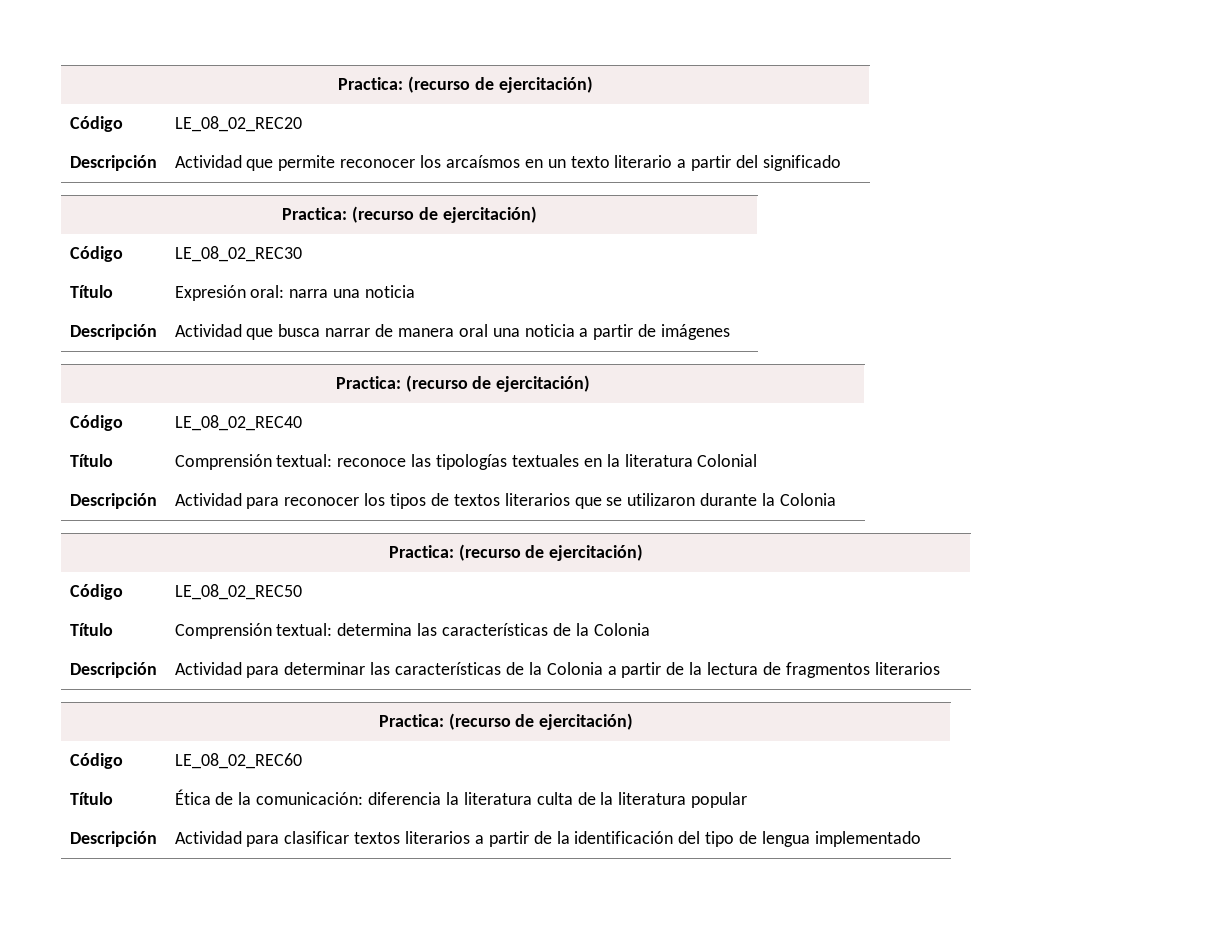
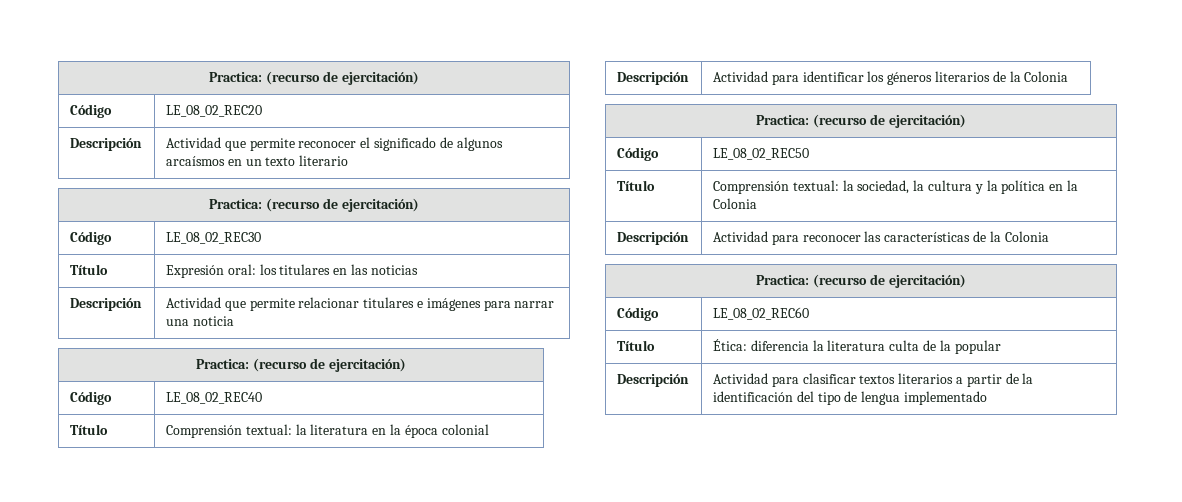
[420,155,442,168] los -> [360,137,503,151] el significado de algunos
[677,155,841,171] a partir del significado -> (349, 160) none
[289,285,416,298] [69,324,157,340] [174,324,730,340] narra una noticia // Descripción | Actividad que busca narrar de manera oral una noticia a partir de imágenes -> [259,264,418,275] [70,298,143,311] [166,297,555,311] [166,316,234,326] los titulares en las noticias // Descripción | Actividad que permite relacionar titulares e imágenes para narrar una noticia
[337,454,758,470] [69,493,157,509] [174,493,758,509] reconoce las tipologías textuales en la literatura Colonial // Descripción | Actividad para reconocer los tipos de textos literarios que se utilizaron durante -> [295,424,489,438] [617,72,690,85] [713,71,1006,85] la literatura en la época colonial // Descripción | Actividad para identificar los géneros literarios de
[337,623,571,636] determina las características de -> [842,180,1064,194] la sociedad, la cultura y la política en
[284,662,940,678] determinar las características de la Colonia a partir de la lectura de fragmentos literarios -> [802,231,1049,242] reconocer las características de la Colonia
[174,789,364,805] Ética de la comunicación: -> [713,339,748,351] Ética:
[618,792,687,805] literatura -> (951, 345) none

